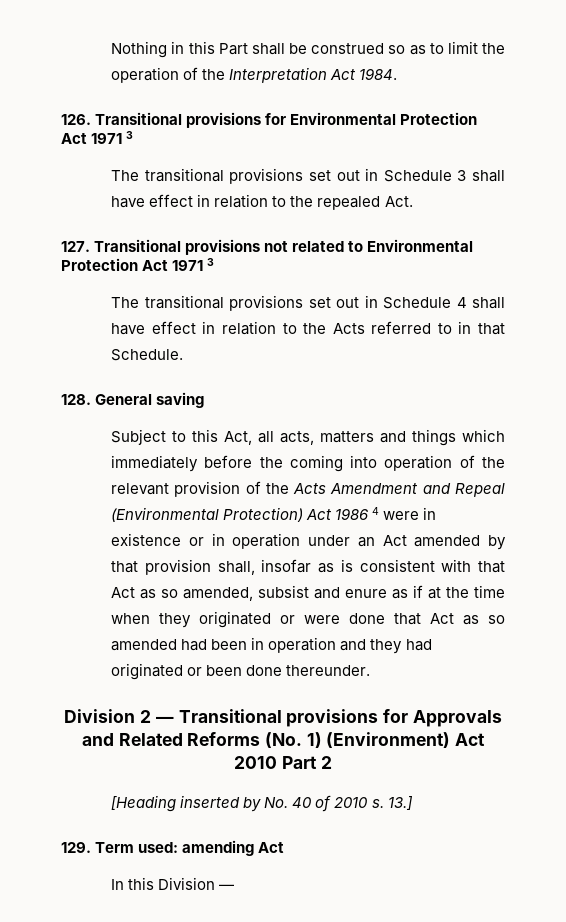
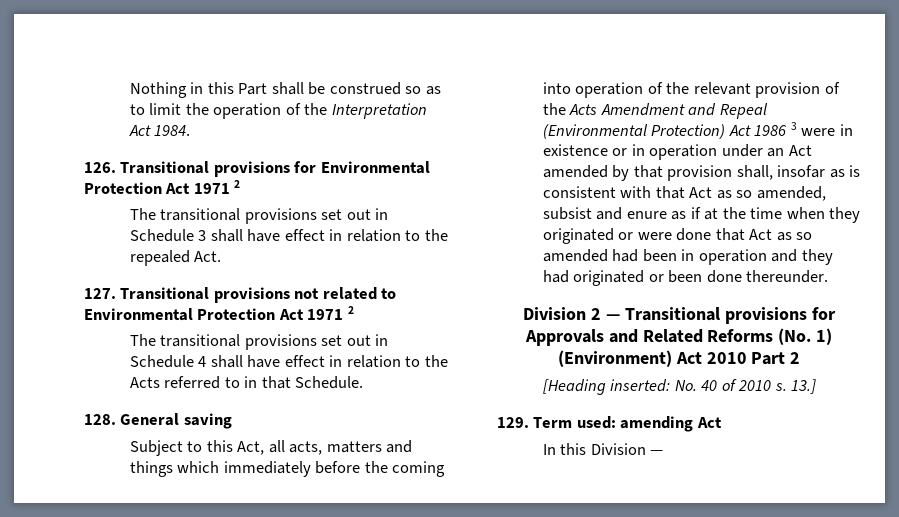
[126,131,134,139] 3 -> [234,180,241,188] 2
[207,258,215,266] 3 -> [347,306,354,314] 2
[372,507,380,515] 4 -> [790,122,797,130] 3
[180,795,262,812] inserted by -> [610,379,671,392] inserted:

